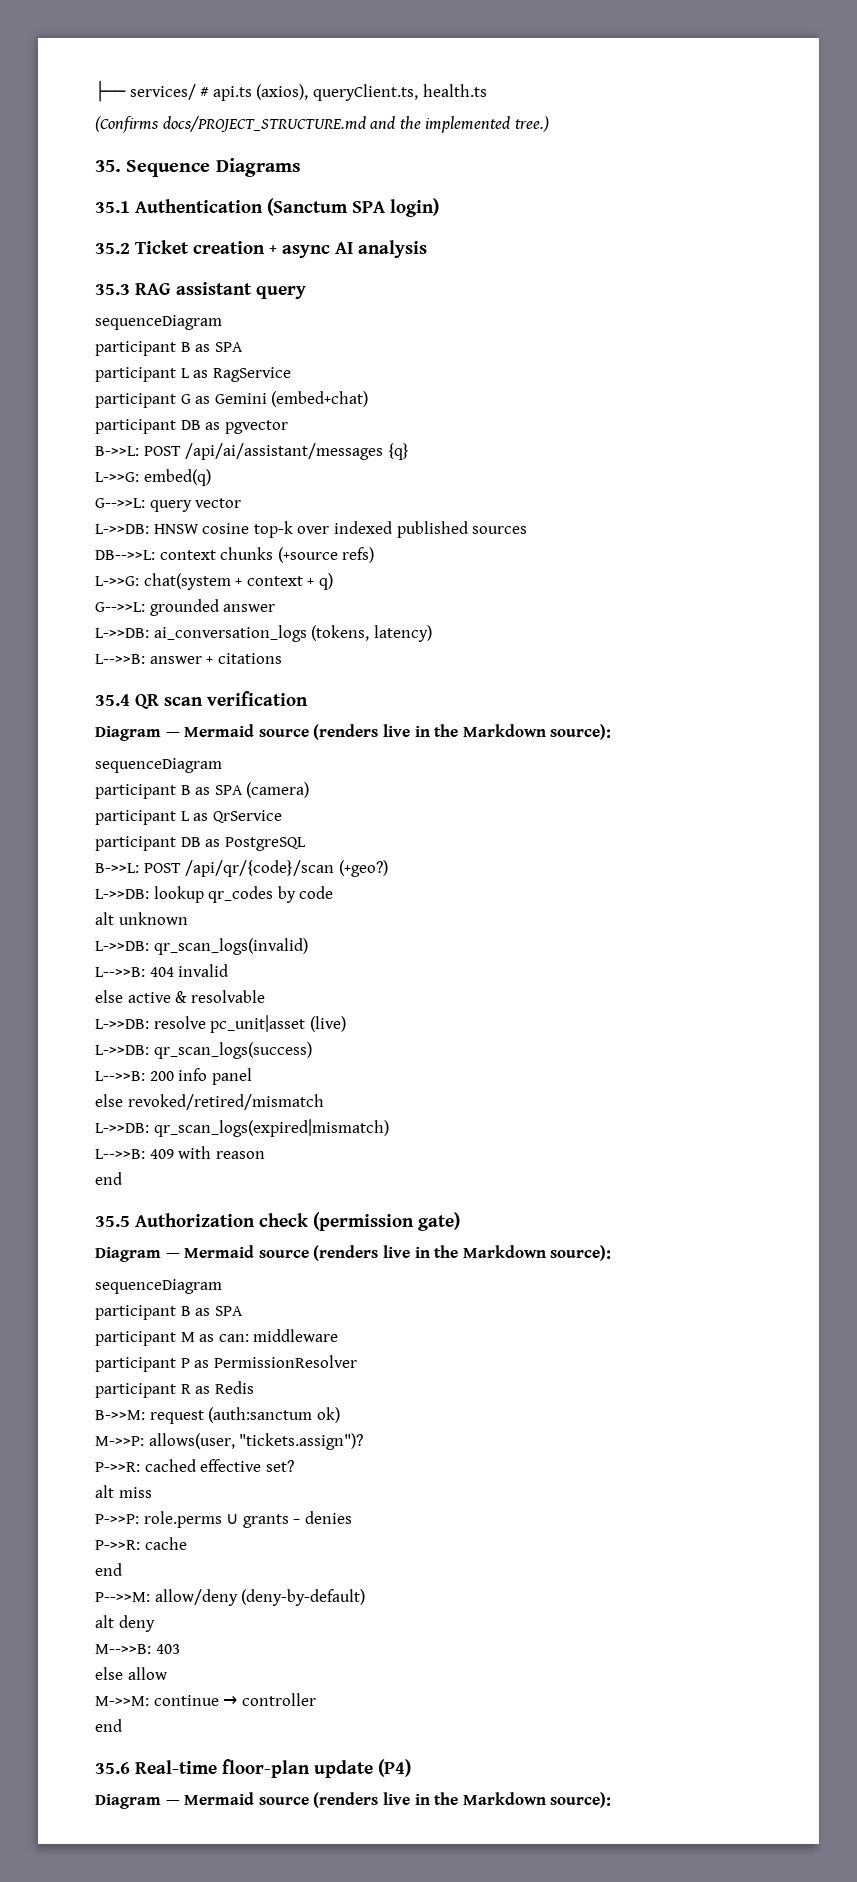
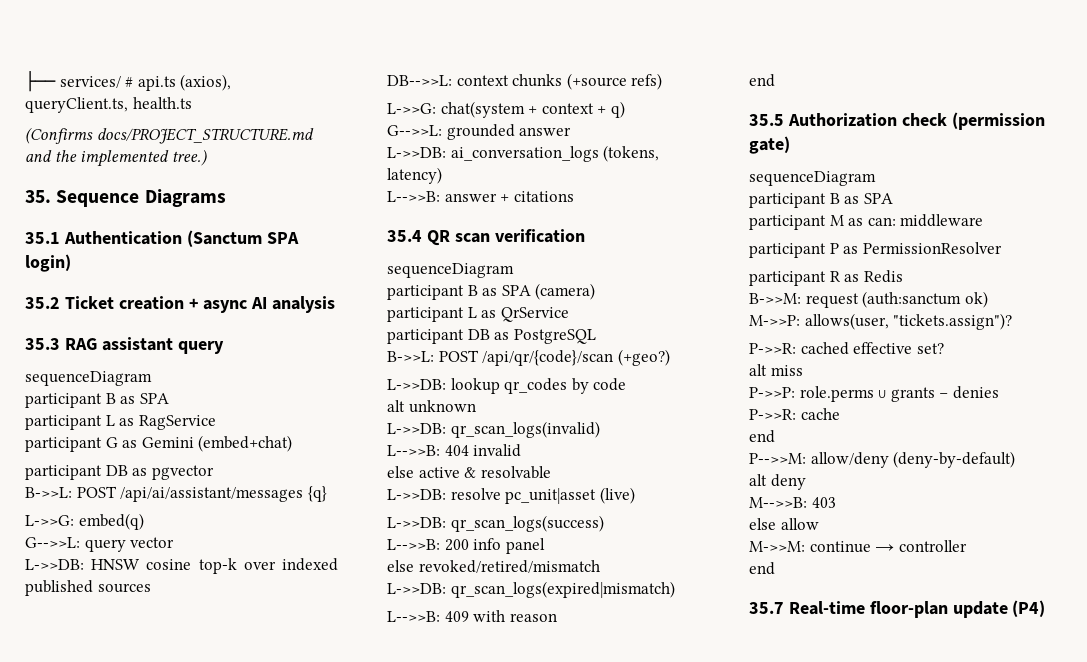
[95,724,612,741] // Diagram — Mermaid source (renders live in the Markdown source): -> (585, 236) none
[95,1245,612,1262] // Diagram — Mermaid source (renders live in the Markdown source): -> (790, 145) none
[95,1762,130,1774] 35.6 -> [749,602,784,614] 35.7
[95,1792,612,1809] // Diagram — Mermaid source (renders live in the Markdown source): -> (1046, 608) none

